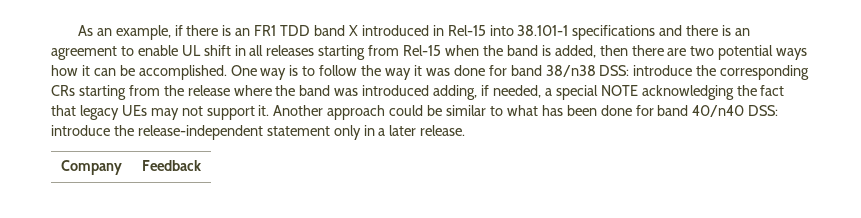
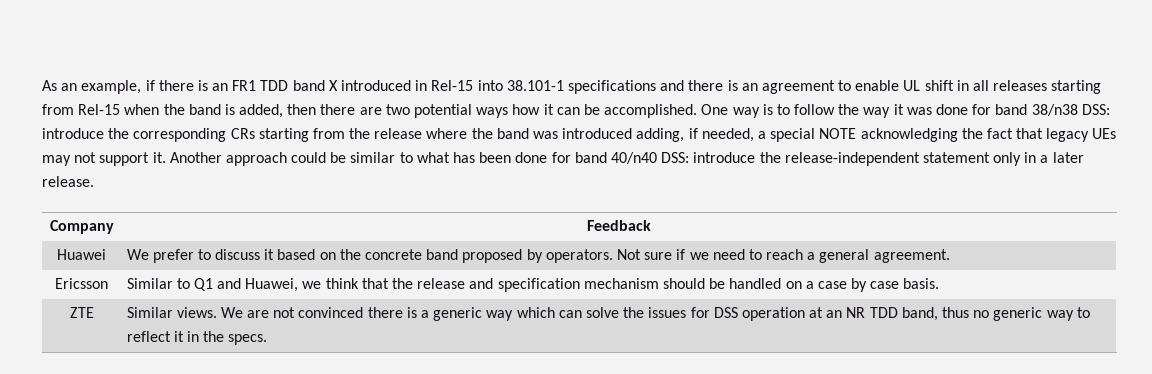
(201, 165) none -> [57,249,106,260] [126,249,950,263] [55,278,108,289] [126,278,940,292] [69,307,94,318] [126,307,1090,321] [126,331,268,345] // Huawei | We prefer to discuss it based on the concrete band proposed by operators. Not sure if we need to reach a general agreement. // Ericsson | Similar to Q1 and Huawei, we think that the release and specification mechanism should be handled on a case by case basis. // ZTE | Similar views. We are not convinced there is a generic way which can solve the issues for DSS operation at an NR TDD band, thus no generic way to reflect it in the specs.

